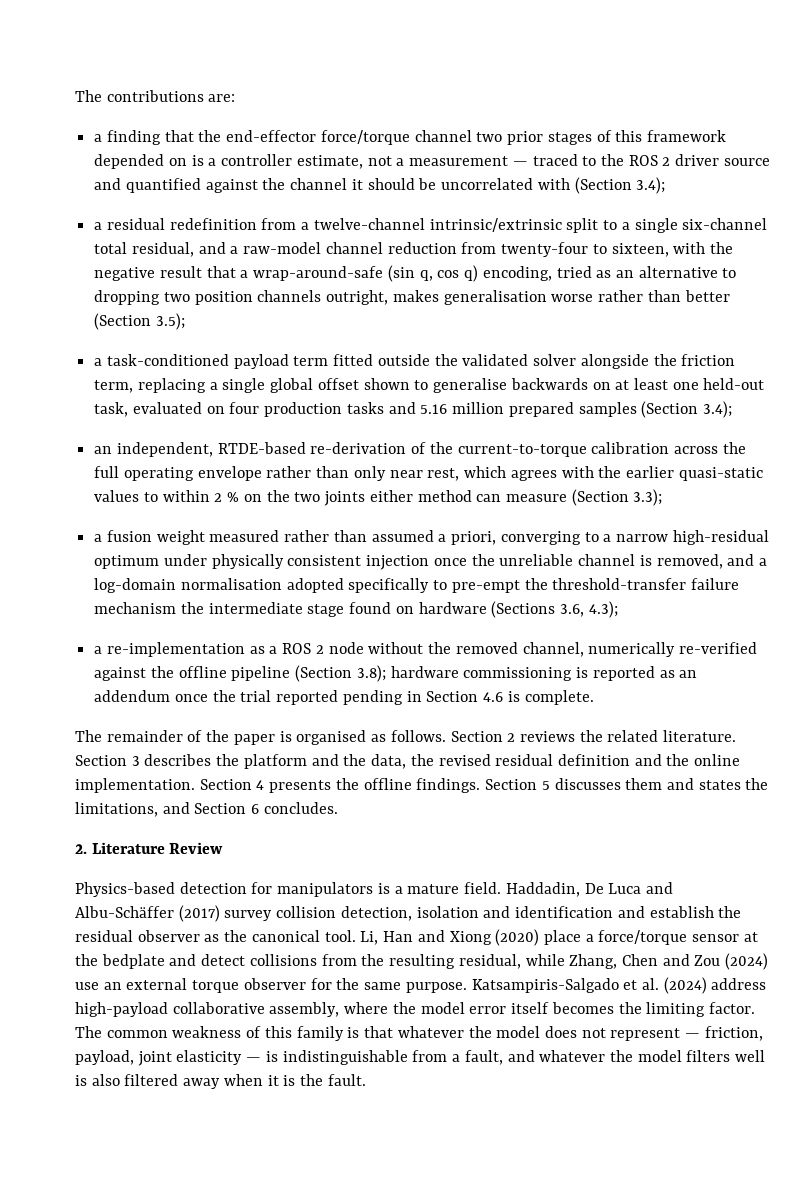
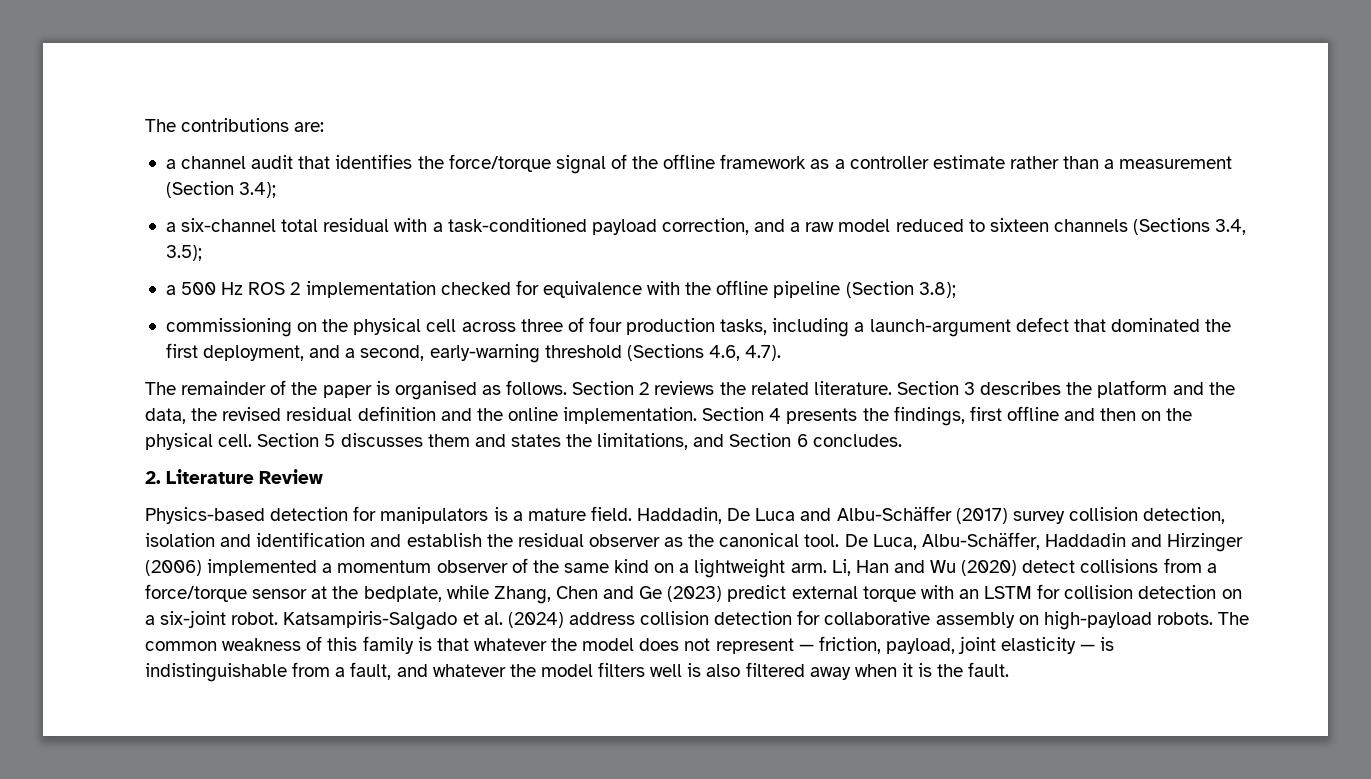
[106,130,726,145] [94,154,770,169] [94,177,666,194] [94,218,768,233] [94,242,733,257] [94,265,737,282] [94,290,730,305] [94,313,185,330] [94,354,736,369] [94,378,765,393] [94,401,732,418] [94,442,746,457] [94,466,763,481] [94,489,663,506] [94,530,769,545] [94,554,767,570] [94,578,740,593] [94,601,618,618] [94,642,757,657] [94,667,147,681] finding that the end-effector force/torque channel two prior stages of this framework depended on is a controller estimate, not a measurement — traced to the ROS 2 driver source and quantified against the channel it should be uncorrelated with (Section 3.4); // a residual redefinition from a twelve-channel intrinsic/extrinsic split to a single six-channel total residual, and a raw-model channel reduction from twenty-four to sixteen, with the negative result that a wrap-around-safe (sin q, cos q) encoding, tried as an alternative to dropping two position channels outright, makes generalisation worse rather than better (Section 3.5); // a task-conditioned payload term fitted outside the validated solver alongside the friction term, replacing a single global offset shown to generalise backwards on at least one held-out task, evaluated on four production tasks and 5.16 million prepared samples (Section 3.4); // an independent, RTDE-based re-derivation of the current-to-torque calibration across the full operating envelope rather than only near rest, which agrees with the earlier quasi-static values to within 2 % on the two joints either method can measure (Section 3.3); // a fusion weight measured rather than assumed a priori, converging to a narrow high-residual optimum under physically consistent injection once the unreliable channel is removed, and a log-domain normalisation adopted specifically to pre-empt the threshold-transfer failure mechanism the intermediate stage found on hardware (Sections 3.6, 4.3); // a re-implementation as a ROS 2 node without the removed channel, numerically re-verified against -> [181,154,1233,174] [165,181,277,198] [165,218,1247,235] [165,245,202,261] [165,280,681,298] channel audit that identifies the force/torque signal of the offline framework as a controller estimate rather than a measurement (Section 3.4); // a six-channel total residual with a task-conditioned payload correction, and a raw model reduced to sixteen channels (Sections 3.4, 3.5); // a 500 Hz ROS 2 implementation checked for equivalence with
[390,666,698,681] [94,690,594,705] hardware commissioning is reported as an addendum once the trial reported pending in Section 4.6 is complete. -> [165,317,1232,337] [165,343,782,363] // commissioning on the physical cell across three of four production tasks, including a launch-argument defect that dominated the first deployment, and a second, early-warning threshold (Sections 4.6, 4.7).
[363,778,481,793] offline findings. -> [893,406,1193,426] [145,433,253,450] findings, first offline and then on the physical cell.
[360,929,581,946] Li, Han and Xiong (2020) place -> [844,532,1244,552] [145,558,1202,578] De Luca, Albu-Schäffer, Haddadin and Hirzinger (2006) implemented a momentum observer of the same kind on a lightweight arm. Li, Han and Wu (2020) detect collisions from
[101,953,769,970] [75,978,467,993] bedplate and detect collisions from the resulting residual, while Zhang, Chen and Zou (2024) use an external torque observer for the same purpose. -> [363,584,1242,604] [145,610,279,628] bedplate, while Zhang, Chen and Ge (2023) predict external torque with an LSTM for collision detection on a six-joint robot.
[75,1002,755,1017] high-payload collaborative assembly, where the model error itself becomes the limiting factor. -> [640,610,1213,630] collision detection for collaborative assembly on high-payload robots.

